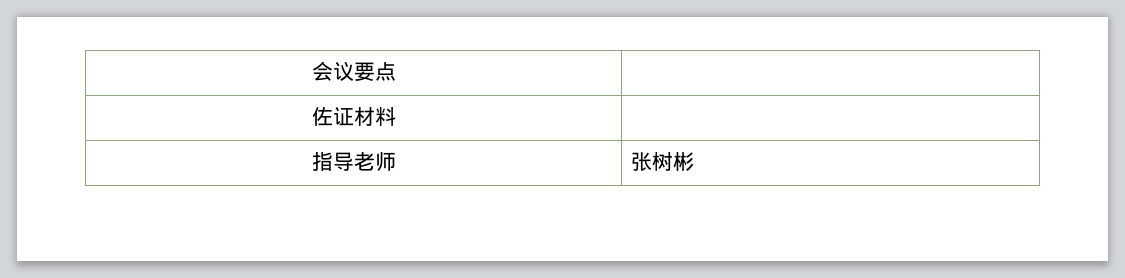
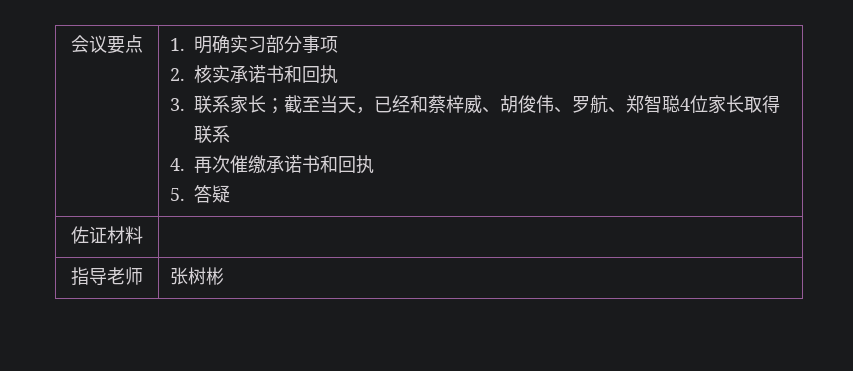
(396, 71) none -> [170,35,339,54] [170,65,339,84] [170,95,781,114] [194,125,231,143] [170,155,375,174] [170,185,231,203] 1.明确实习部分事项 // 2.核实承诺书和回执 // 3.联系家长；截至当天，已经和蔡梓威、胡俊伟、罗航、郑智聪4位家长取得联系 // 4.再次催缴承诺书和回执 // 5.答疑

